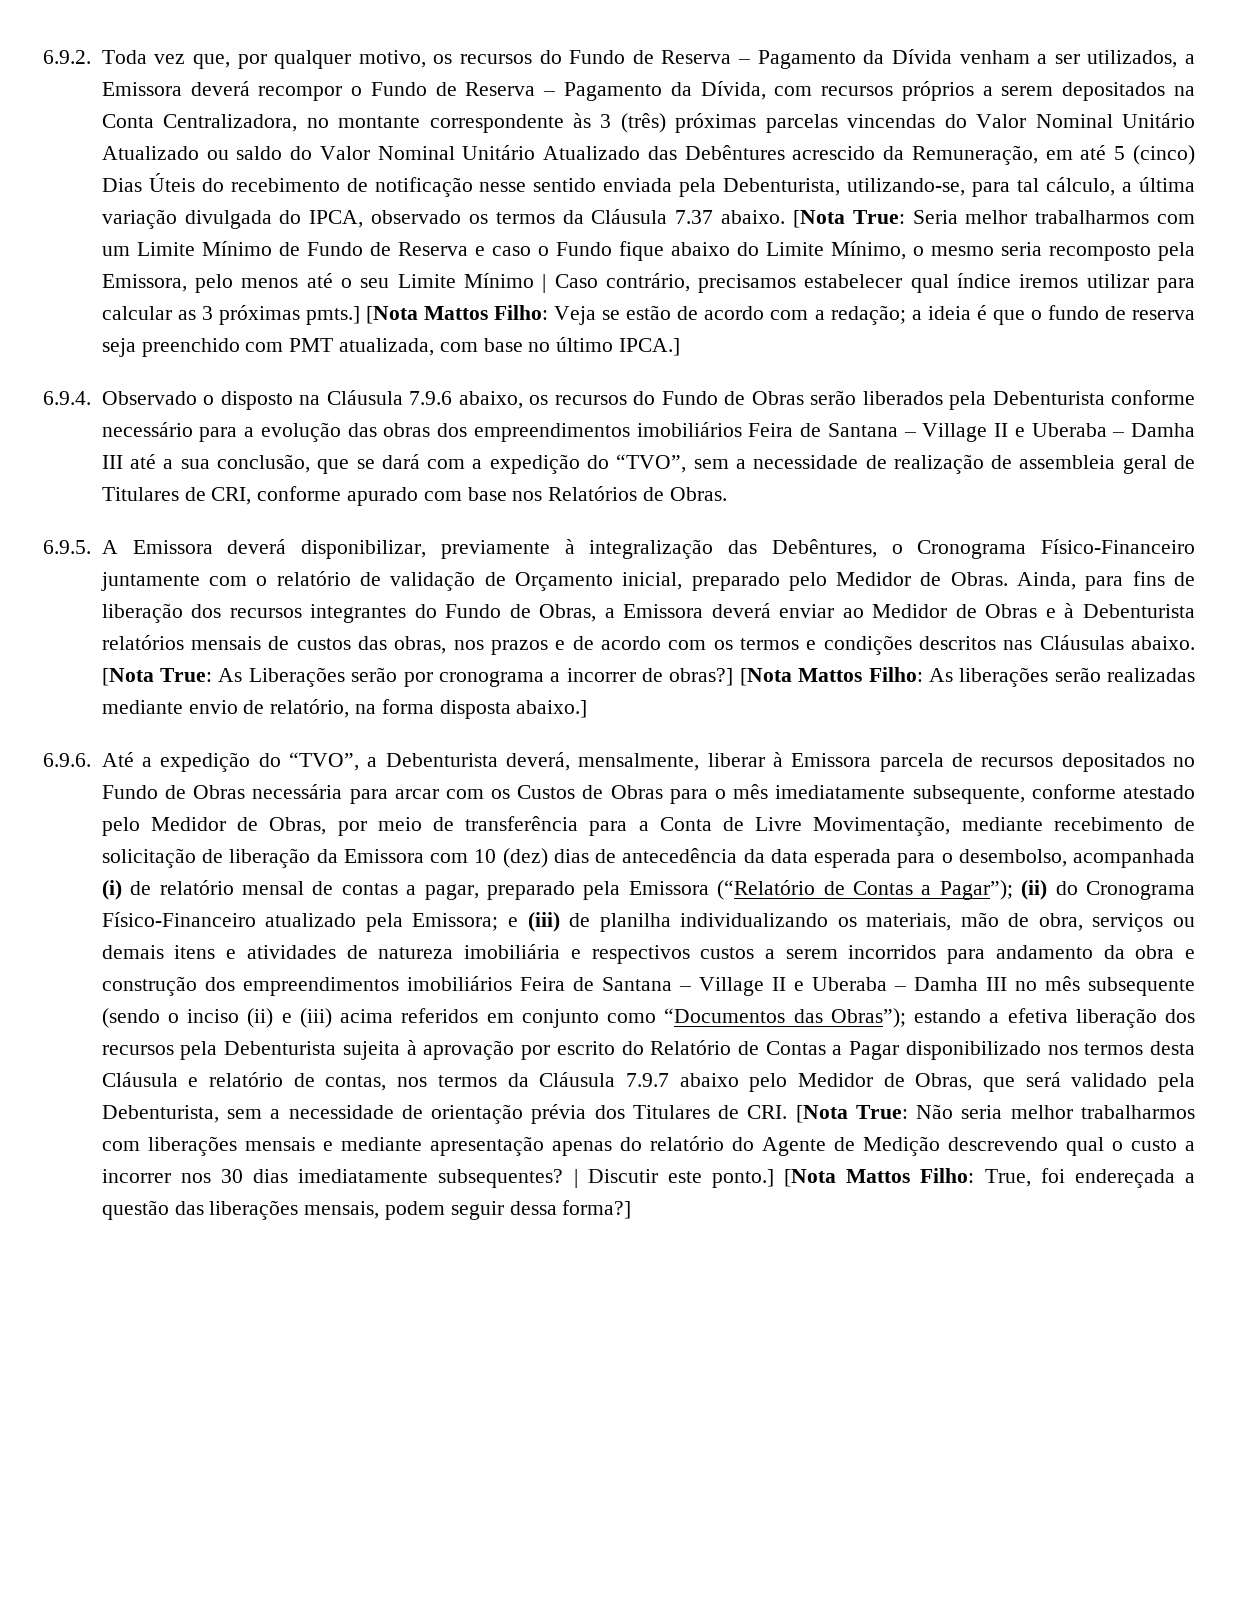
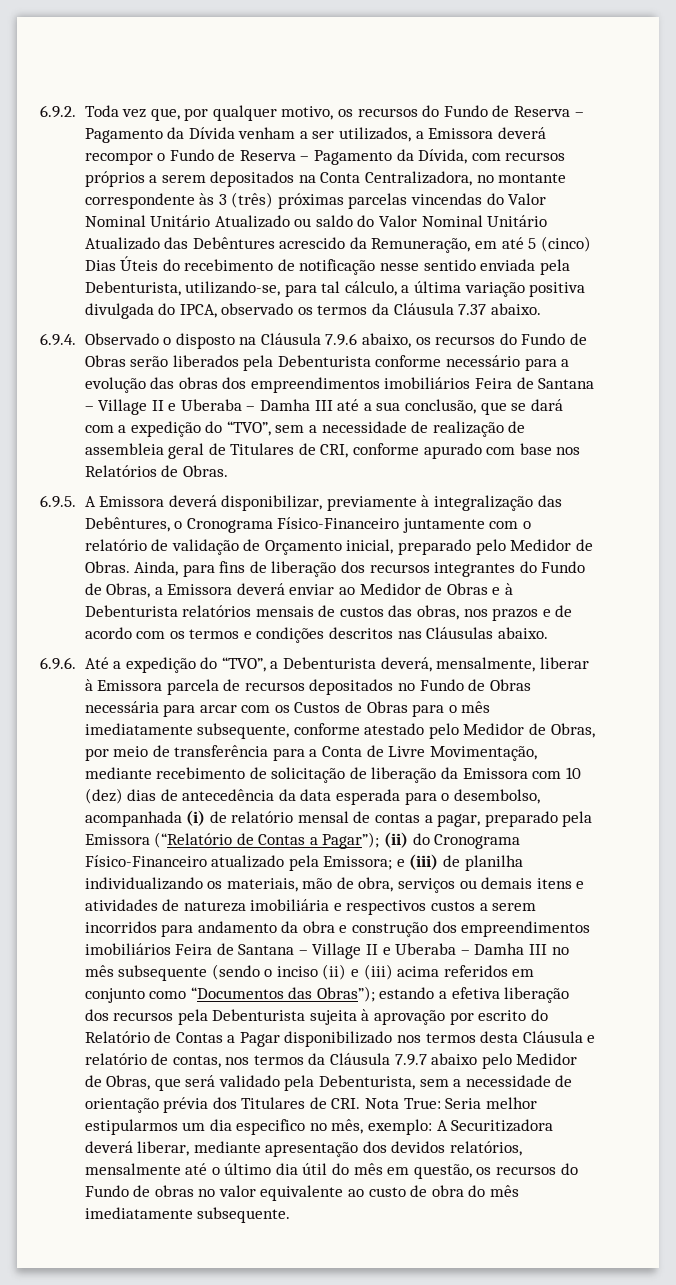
(177, 219) none -> [529,282,586,297] positiva
[792,210,1195,228] [101,241,1196,261] [101,273,1195,293] [101,305,1196,325] [101,337,680,357] [Nota True: Seria melhor trabalharmos com um Limite Mínimo de Fundo de Reserva e caso o Fundo fique abaixo do Limite Mínimo, o mesmo seria recomposto pela Emissora, pelo menos até o seu Limite Mínimo | Caso contrário, precisamos estabelecer qual índice iremos utilizar para calcular as 3 próximas pmts.] [Nota Mattos Filho: Veja se estão de acordo com a redação; a ideia é que o fundo de reserva seja preenchido com PMT atualizada, com base no último IPCA.] -> (541, 309) none
[101,667,1195,687] [101,699,588,719] [Nota True: As Liberações serão por cronograma a incorrer de obras?] [Nota Mattos Filho: As liberações serão realizadas mediante envio de relatório, na forma disposta abaixo.] -> (548, 633) none
[795,1104,1195,1123] [101,1136,1195,1156] [101,1168,1195,1188] [101,1200,632,1220] [Nota True: Não seria melhor trabalharmos com liberações mensais e mediante apresentação apenas do relatório do Agente de Medição descrevendo qual o custo a incorrer nos 30 dias imediatamente subsequentes? | Discutir este ponto.] [Nota Mattos Filho: True, foi endereçada a questão das liberações mensais, podem seguir dessa forma?] -> [365,1097,537,1109] [84,1119,554,1135] [84,1141,523,1157] [84,1163,578,1179] [84,1185,519,1201] [84,1207,291,1223] Nota True: Seria melhor estipularmos um dia especifico no mês, exemplo: A Securitizadora deverá liberar, mediante apresentação dos devidos relatórios, mensalmente até o último dia útil do mês em questão, os recursos do Fundo de obras no valor equivalente ao custo de obra do mês imediatamente subsequente.

